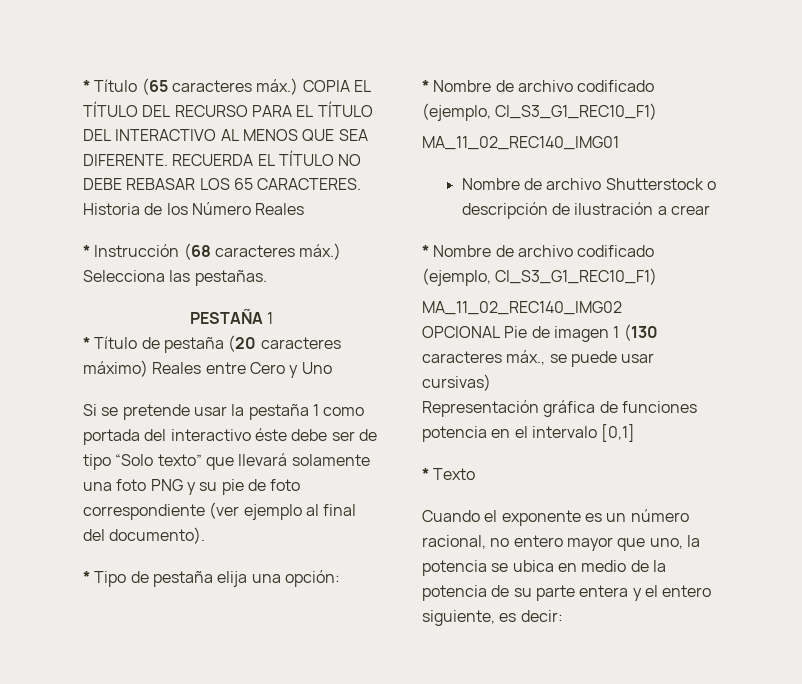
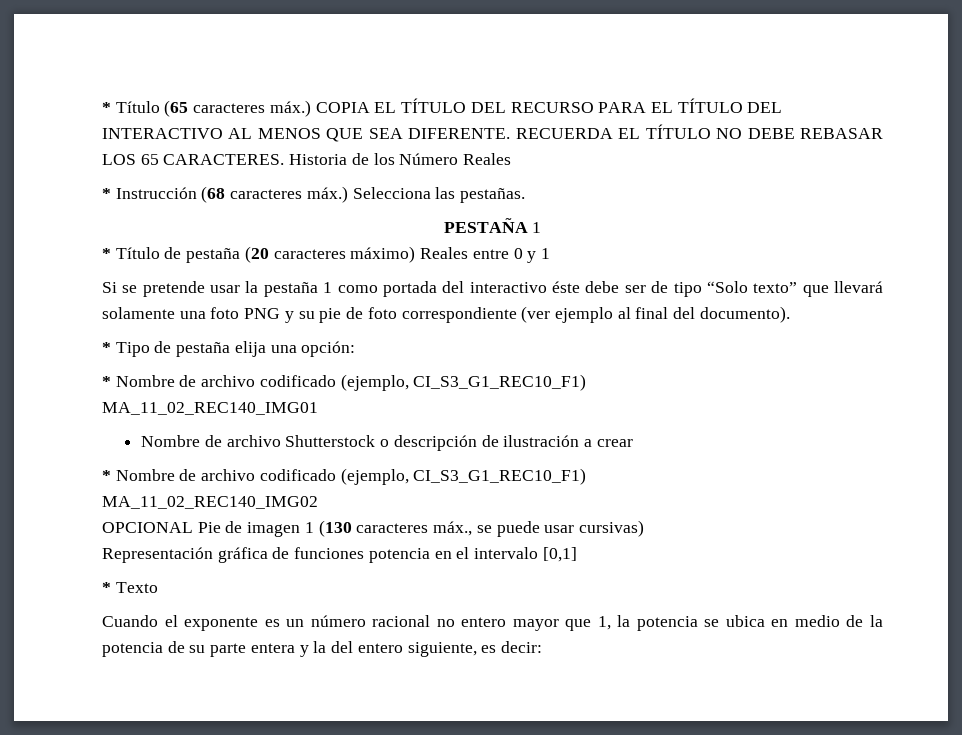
[249,362,332,378] Cero y Uno -> [513,248,550,263] 0 y 1
[422,535,486,549] racional, -> [372,615,431,627] racional
[649,538,683,549] uno, -> [597,616,611,630] 1,
[644,585,658,597] el -> [313,641,354,653] la del

